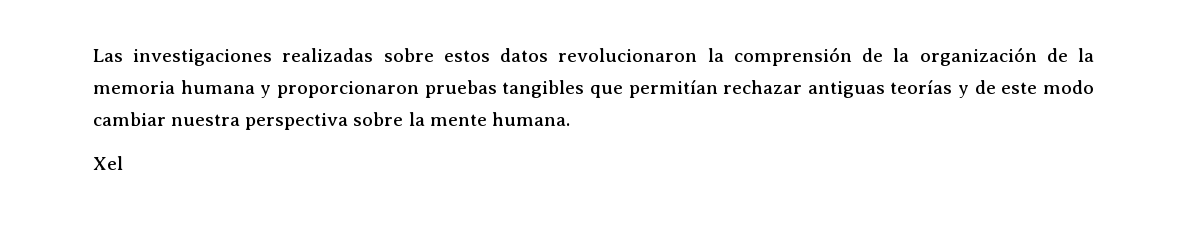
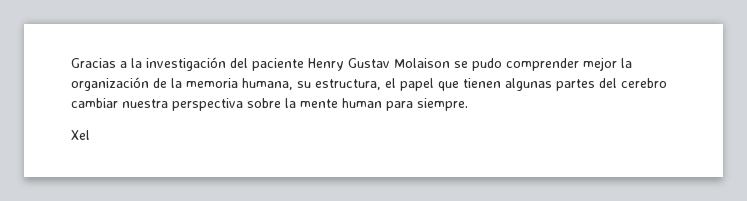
[93,47,884,66] Las investigaciones realizadas sobre estos datos revolucionaron la comprensión de -> [71,57,617,71] Gracias a la investigación del paciente Henry Gustav Molaison se pudo comprender mejor
[180,80,1094,98] humana y proporcionaron pruebas tangibles que permitían rechazar antiguas teorías y de este modo -> [242,78,667,91] humana, su estructura, el papel que tienen algunas partes del cerebro
[491,112,570,126] humana. -> [342,98,468,111] human para siempre.

